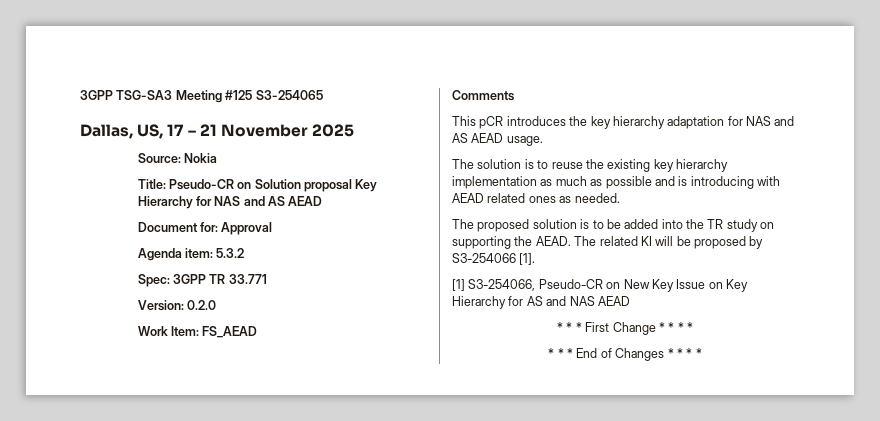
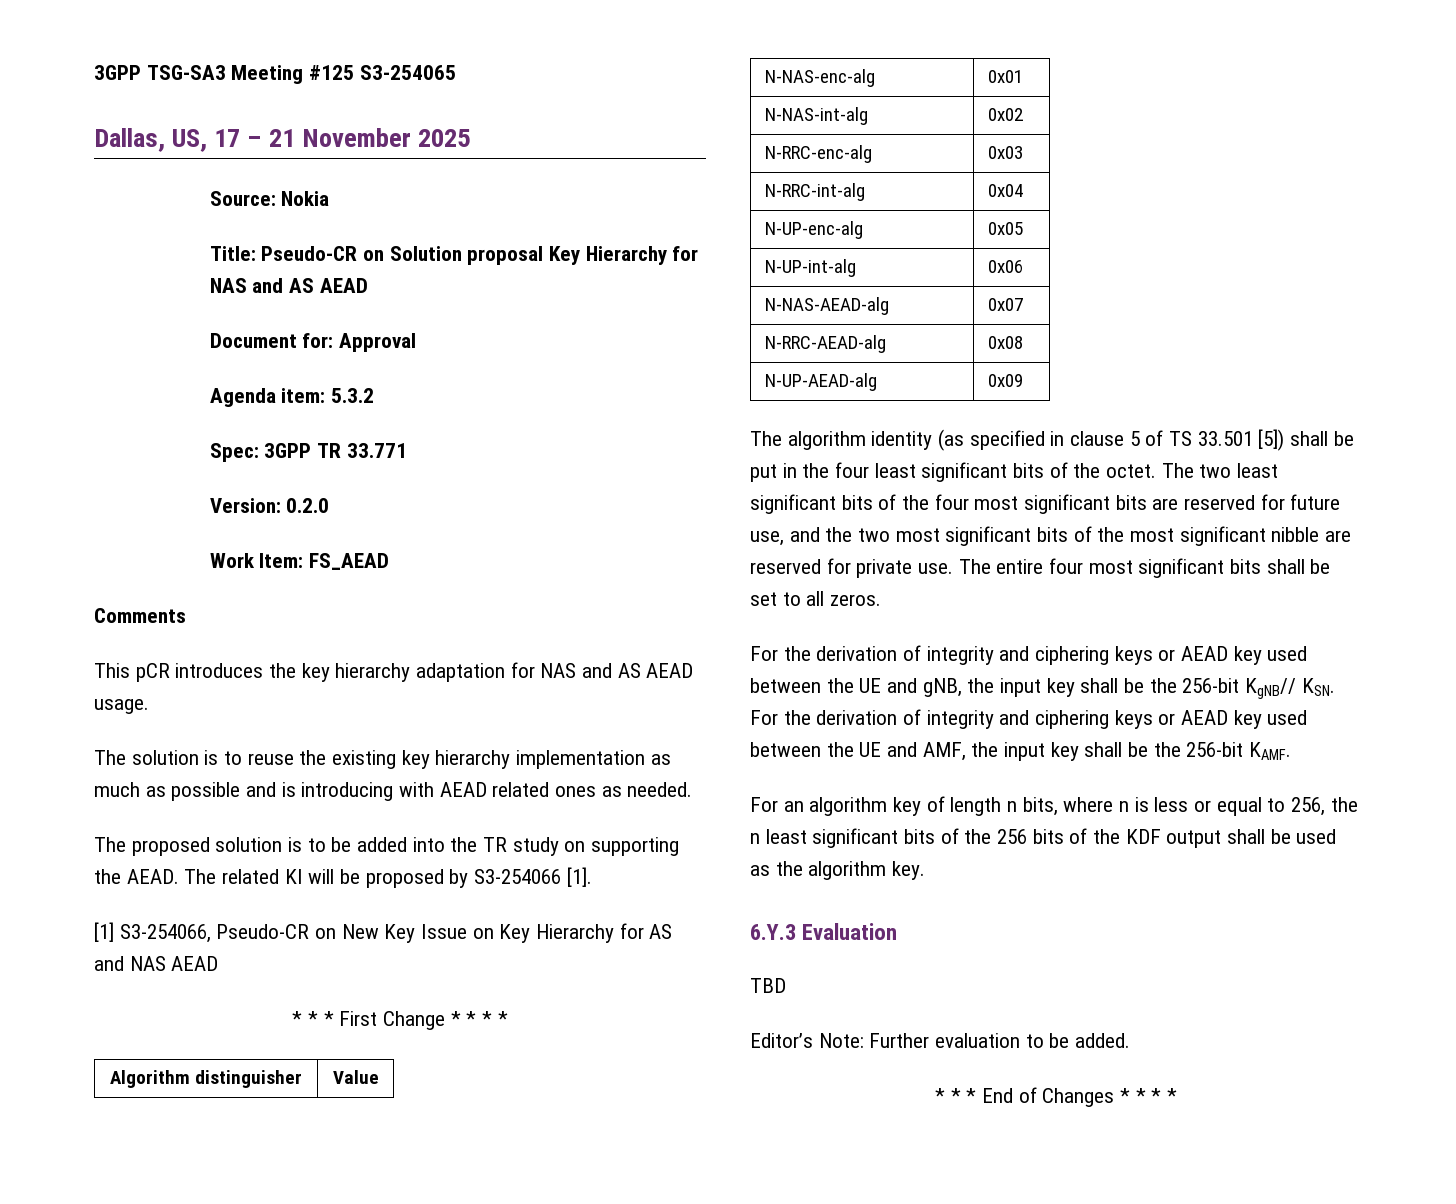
(693, 327) none -> [109,1070,303,1088] [332,1070,379,1084] [764,69,875,87] [987,70,1023,83] [764,107,868,125] [987,108,1023,121] [764,145,872,163] [987,146,1023,159] [764,183,865,201] [987,184,1023,197] [764,221,863,239] [987,222,1023,235] [764,259,856,277] [987,260,1023,273] [764,297,889,315] [987,298,1023,311] [764,335,886,353] [987,336,1023,349] [764,373,877,391] [987,374,1023,387] [750,429,1354,451] [750,462,1279,482] [750,494,1341,514] [750,526,1352,546] [750,558,1331,578] [750,591,882,606] [750,645,1308,665] [750,678,1335,699] [750,709,1308,729] [750,742,1292,761] [750,796,1358,816] [750,828,1337,848] [750,861,926,880] [750,923,898,940] [750,978,786,993] [750,1033,1131,1048] // Algorithm distinguisher | Value // N-NAS-enc-alg | 0x01 // N-NAS-int-alg | 0x02 // N-RRC-enc-alg | 0x03 // N-RRC-int-alg | 0x04 // N-UP-enc-alg | 0x05 // N-UP-int-alg | 0x06 // N-NAS-AEAD-alg | 0x07 // N-RRC-AEAD-alg | 0x08 // N-UP-AEAD-alg | 0x09 // The algorithm identity (as specified in clause 5 of TS 33.501 [5]) shall be put in the four least significant bits of the octet. The two least significant bits of the four most significant bits are reserved for future use, and the two most significant bits of the most significant nibble are reserved for private use. The entire four most significant bits shall be set to all zeros. // For the derivation of integrity and ciphering keys or AEAD key used between the UE and gNB, the input key shall be the 256-bit KgNB// KSN. For the derivation of integrity and ciphering keys or AEAD key used between the UE and AMF, the input key shall be the 256-bit KAMF. // For an algorithm key of length n bits, where n is less or equal to 256, the n least significant bits of the 256 bits of the KDF output shall be used as the algorithm key. // 6.Y.3 Evaluation // TBD // Editor’s Note: Further evaluation to be added.

